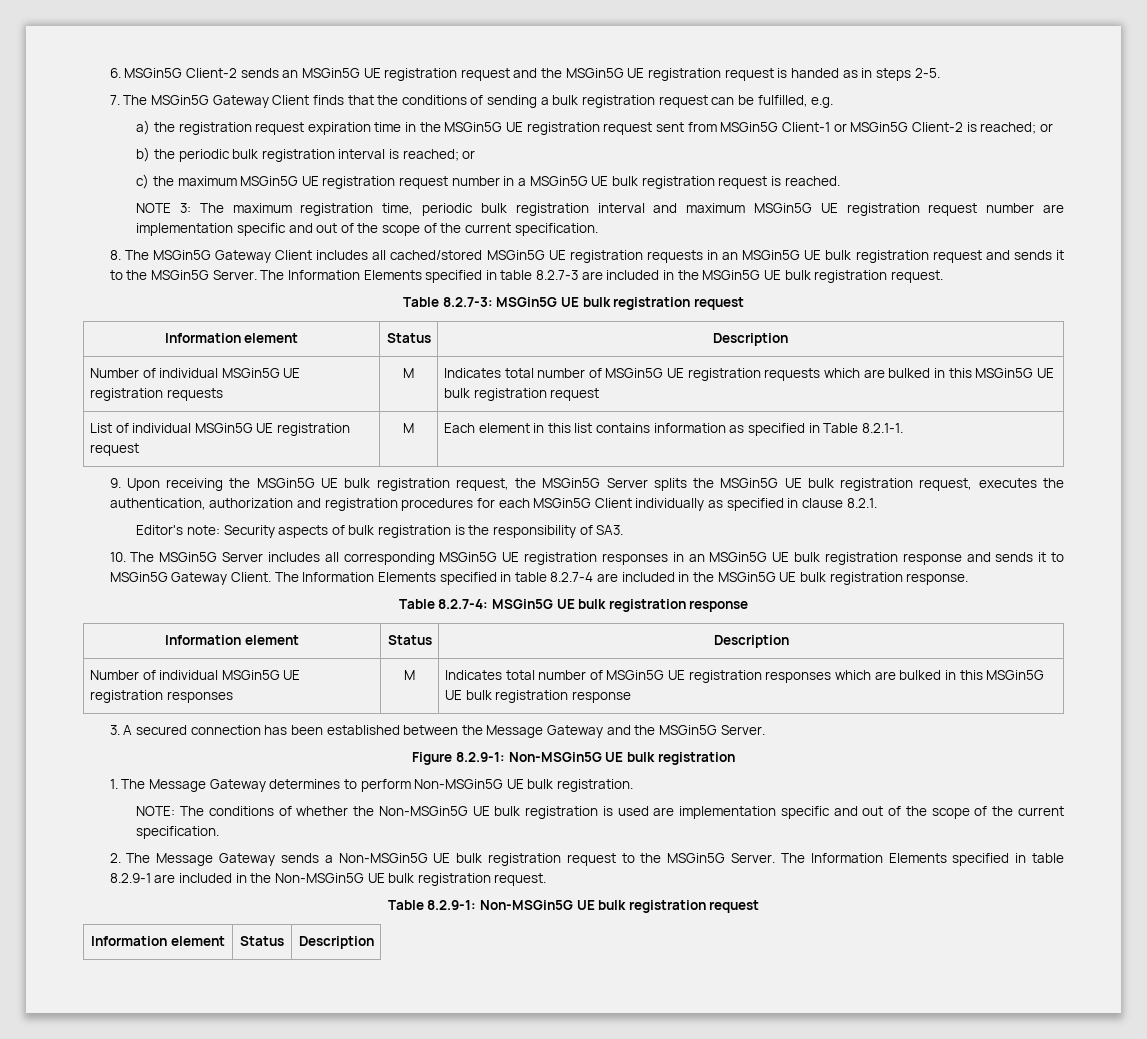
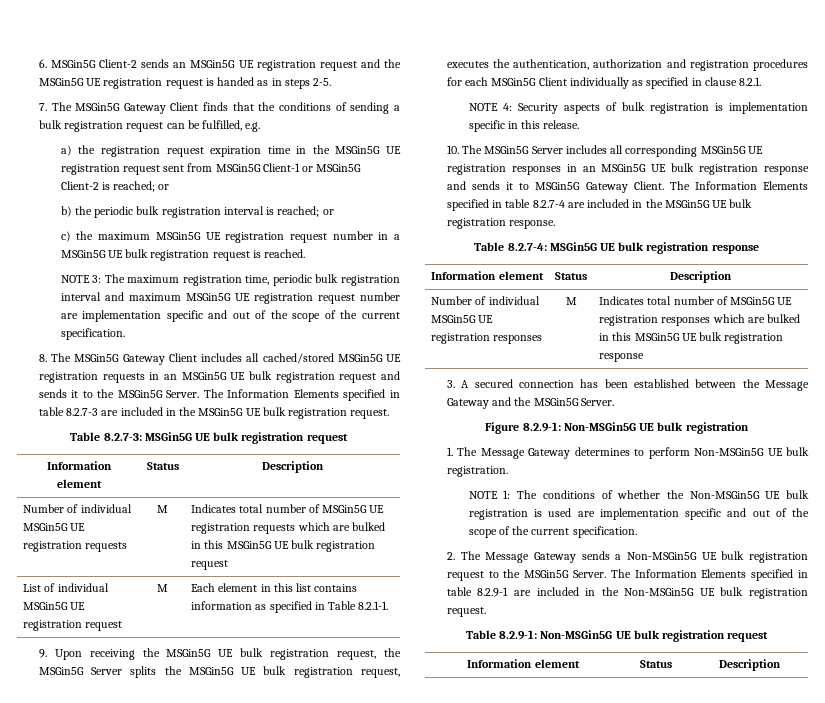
[136,525,220,535] Editor's note: -> [468,103,512,111] NOTE 4:
[468,525,624,538] the responsibility of SA3. -> [728,102,808,114] [468,120,580,132] implementation specific in this release.
[136,806,176,816] NOTE: -> [468,490,511,499] NOTE 1:

